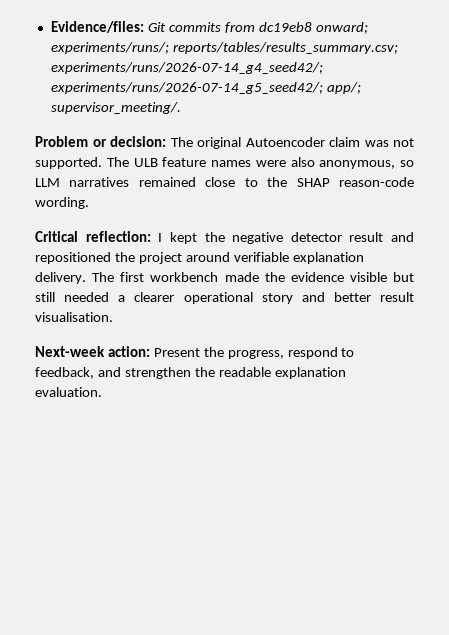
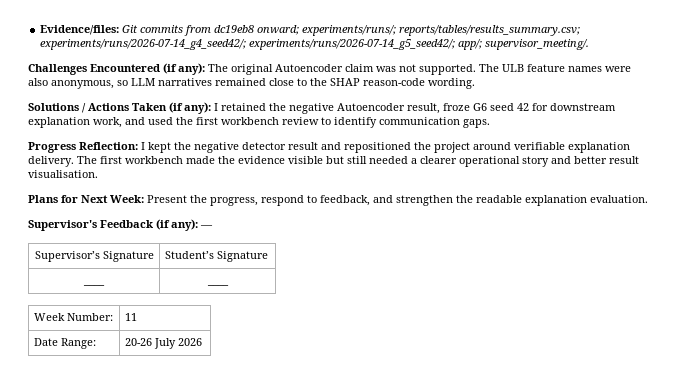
[35,136,166,147] Problem or decision: -> [28,63,205,75] Challenges Encountered (if any):
[35,231,151,242] Critical reflection: -> [28,102,616,114] [28,117,490,128] [28,142,138,153] Solutions / Actions Taken (if any): I retained the negative Autoencoder result, froze G6 seed 42 for downstream explanation work, and used the first workbench review to identify communication gaps. // Progress Reflection:
[35,346,150,357] Next-week action: -> [28,195,144,203] Plans for Next Week:
(102, 392) none -> [28,219,213,231] [34,251,154,262] [164,251,268,262] [83,284,105,286] [206,284,229,286] [33,313,113,321] [124,313,137,321] [33,338,96,349] [124,338,202,349] // Supervisor's Feedback (if any): — // Supervisor’s Signature | Student’s Signature // ____ | ____ // Week Number: | 11 // Date Range: | 20-26 July 2026

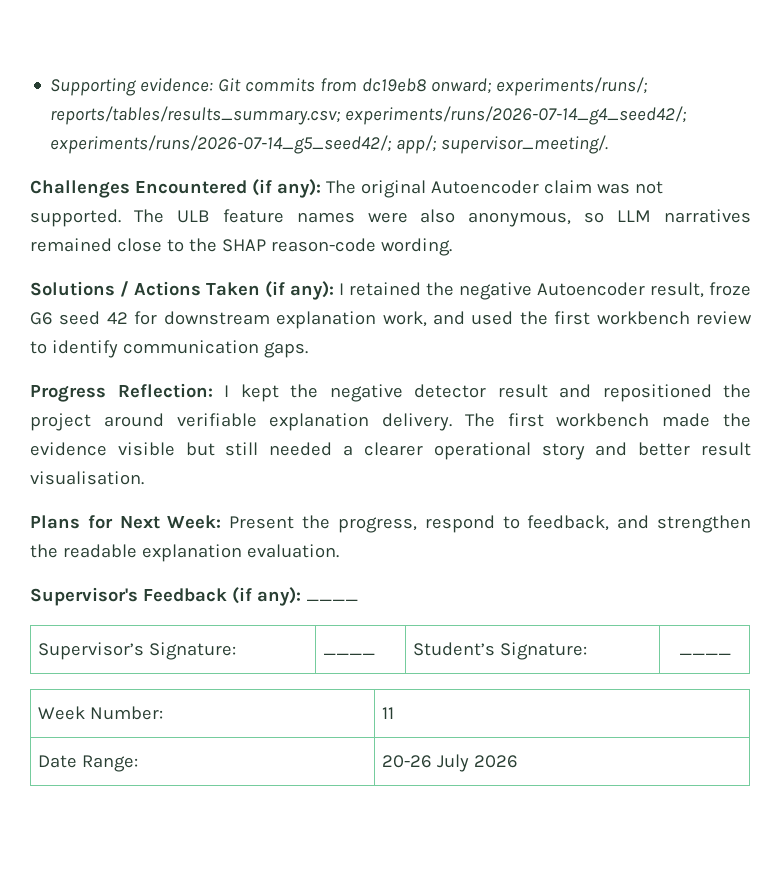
[40,25,120,35] Evidence/files: -> [50,78,214,96] Supporting evidence:
[200,225,213,228] [34,251,154,262] — // Supervisor’s Signature -> [305,599,358,601] [37,642,236,660] [322,653,375,655] ____ // Supervisor’s Signature: | ____
[216,251,268,262] [83,284,105,286] Signature // ____ -> [499,642,587,660] Signature:

